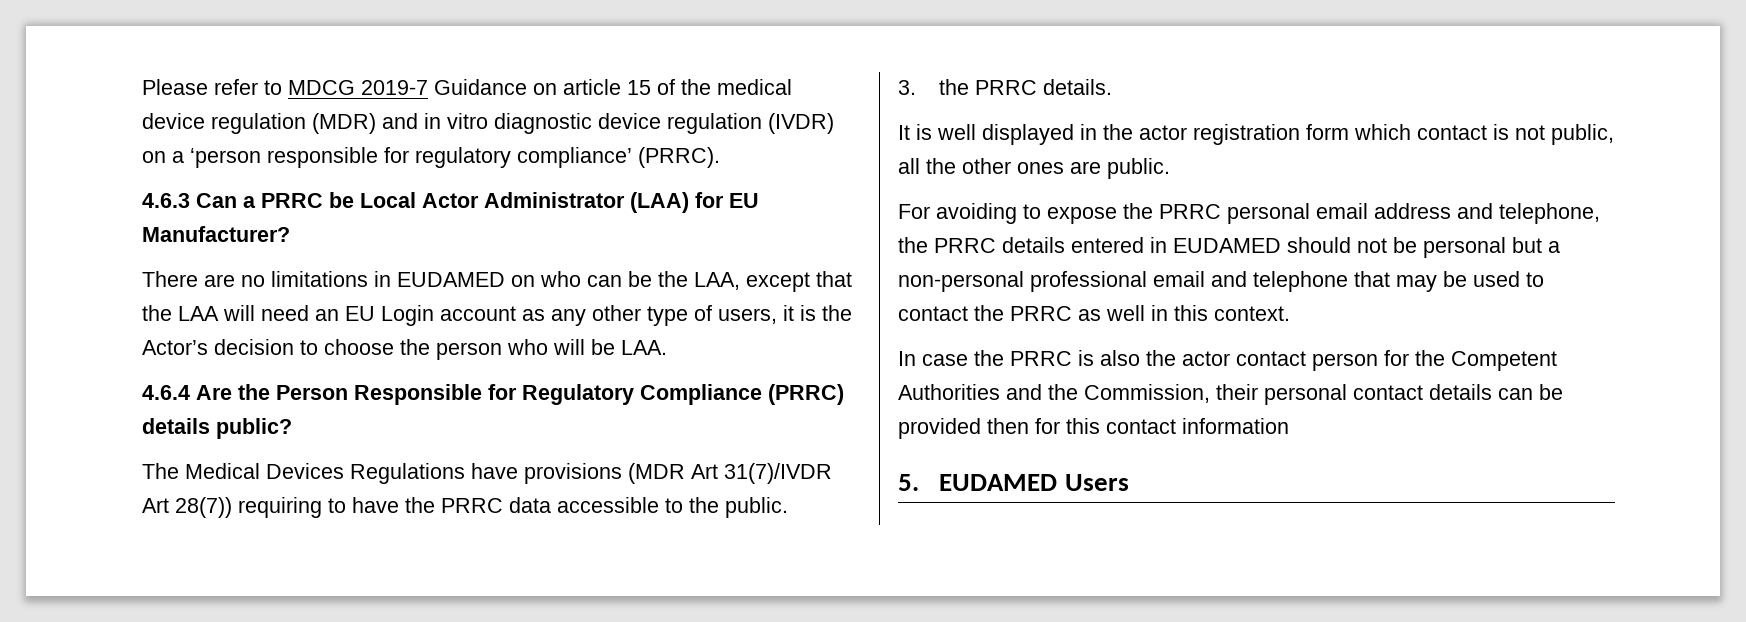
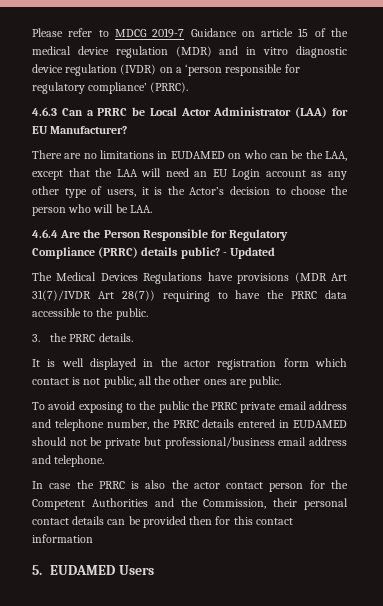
(292, 428) none -> [222,247,276,259] - Updated
[898,203,1600,224] For avoiding to expose the PRRC personal email address and telephone, -> [32,401,347,413] [32,419,149,431] To avoid exposing to the public the PRRC private email address and telephone number,
[1423,237,1560,258] [898,271,1544,292] [898,305,1290,321] personal but a non-personal professional email and telephone that may be used to contact the PRRC as well in this context. -> [105,437,347,449] [32,455,105,467] private but professional/business email address and telephone.

